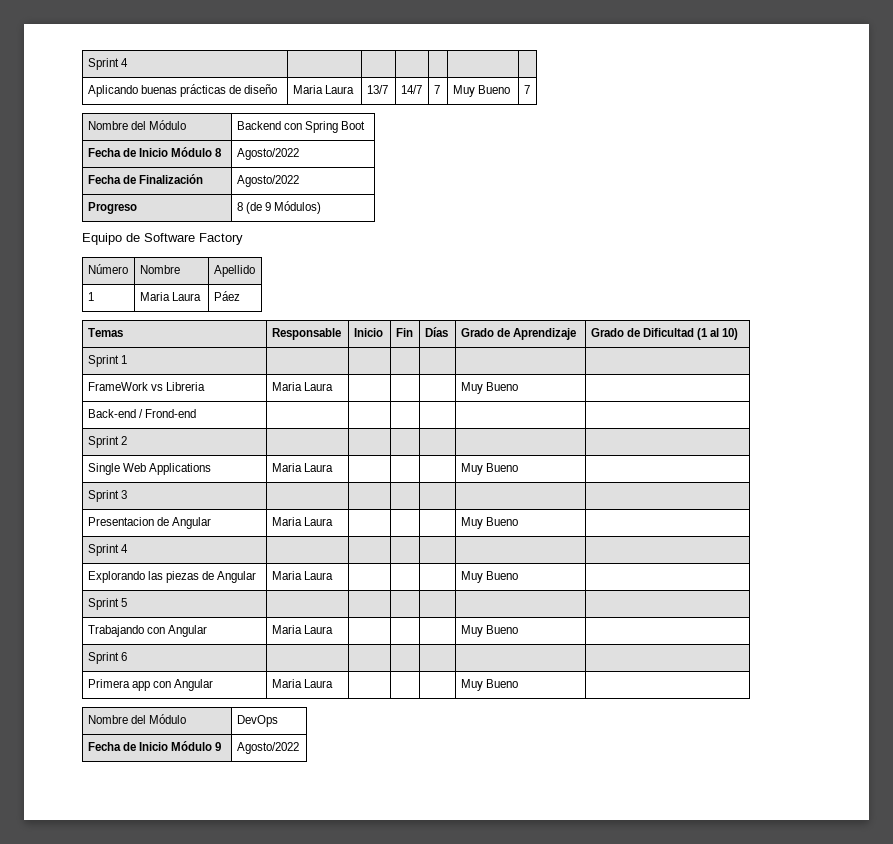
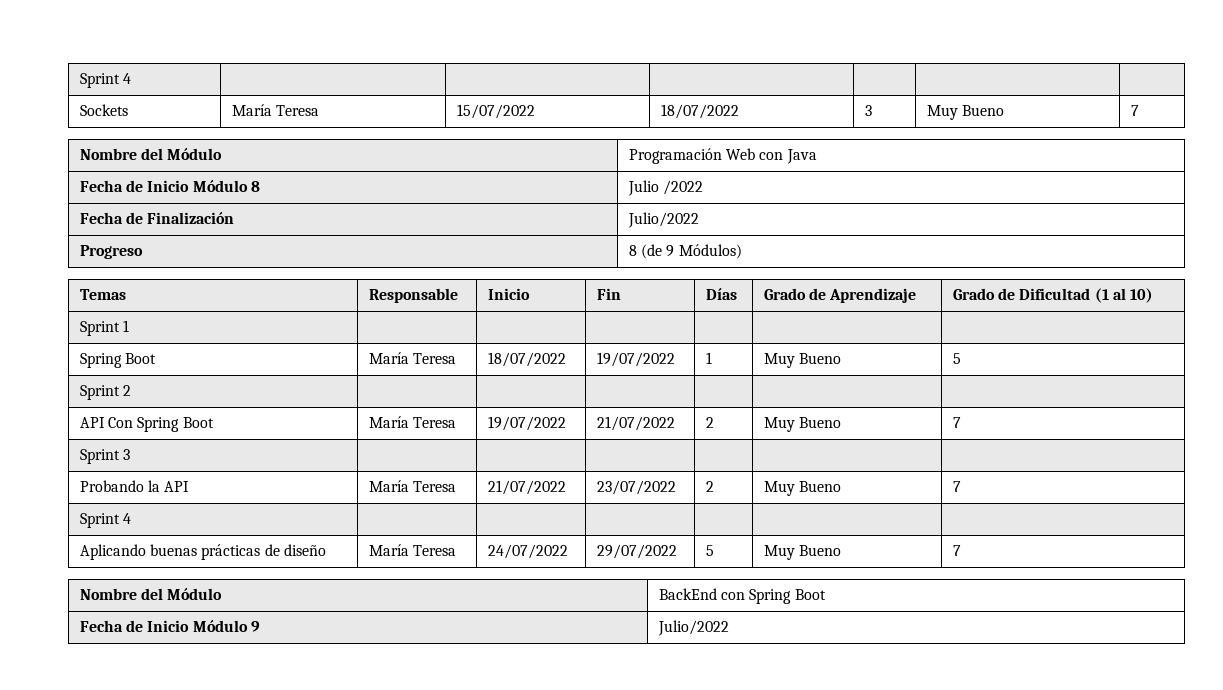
[87,58,128,70] [87,84,278,97] [292,85,354,94] [366,85,388,94] [400,85,422,94] [433,85,440,94] [452,85,510,97] [523,85,530,94] [87,120,187,130] [236,121,366,133] Sprint 4 | | | | | | // Aplicando buenas prácticas de diseño | Maria Laura | 13/7 | 14/7 | 7 | Muy Bueno | 7 // Nombre del Módulo | Backend con Spring Boot -> [79,73,131,88] [79,104,128,116] [231,104,319,116] [456,104,535,119] [660,104,739,119] [864,105,872,116] [926,105,1004,120] [1130,105,1139,116] [79,148,223,160] [628,148,817,164] Sprint 4 | | | | | | // Sockets | María Teresa | 15/07/2022 | 18/07/2022 | 3 | Muy Bueno | 7 // Nombre del Módulo | Programación Web con Java
[236,148,299,160] Agosto/2022 -> [627,180,703,196] Julio /2022
[236,175,299,187] Agosto/2022 -> [627,212,699,228] Julio/2022
[82,233,243,245] [87,264,128,274] [139,265,180,274] [213,265,255,277] [87,292,94,301] [139,292,201,301] [213,291,240,301] // Equipo de Software Factory // Número | Nombre | Apellido // 1 | Maria Laura | Páez -> (742, 251) none
[87,382,206,391] [271,382,333,391] [460,382,518,394] [87,409,197,418] FrameWork vs Libreria | Maria Laura | | | | Muy Bueno | // Back-end / Frond-end | | | | | | -> [79,353,156,368] [368,352,456,364] [487,352,566,367] [596,352,675,367] [705,352,712,364] [763,353,841,368] [952,353,961,364] Spring Boot | María Teresa | 18/07/2022 | 19/07/2022 | 1 | Muy Bueno | 5
[87,463,212,475] [271,463,333,472] [460,463,518,475] Single Web Applications | Maria Laura | | | | Muy Bueno | -> [79,417,214,432] [368,416,456,428] [487,416,566,431] [596,416,675,431] [705,417,714,428] [763,417,841,432] [952,417,961,428] API Con Spring Boot | María Teresa | 19/07/2022 | 21/07/2022 | 2 | Muy Bueno | 7
[87,517,212,529] [271,517,333,526] [460,517,518,529] [87,544,128,556] [87,571,257,583] [271,571,333,580] [460,571,518,583] [87,598,127,610] [87,625,208,637] [271,625,333,634] [460,625,518,637] [87,652,127,664] [87,679,214,691] [271,679,333,688] [460,679,518,691] [87,714,187,724] [236,715,278,727] Presentacion de Angular | Maria Laura | | | | Muy Bueno | // Sprint 4 | | | | | | // Explorando las piezas de Angular | Maria Laura | | | | Muy Bueno | // Sprint 5 | | | | | | // Trabajando con Angular | Maria Laura | | | | Muy Bueno | // Sprint 6 | | | | | | // Primera app con Angular | Maria Laura | | | | Muy Bueno | // Nombre del Módulo | DevOps -> [79,480,190,492] [368,480,456,492] [487,480,566,495] [596,480,676,495] [705,481,714,492] [763,481,841,496] [952,481,961,492] [79,513,131,528] [79,544,326,560] [368,544,456,556] [487,544,568,559] [596,544,677,559] [705,545,714,556] [763,545,841,560] [952,545,961,556] [79,588,223,600] [658,588,826,604] Probando la API | María Teresa | 21/07/2022 | 23/07/2022 | 2 | Muy Bueno | 7 // Sprint 4 | | | | | | // Aplicando buenas prácticas de diseño | María Teresa | 24/07/2022 | 29/07/2022 | 5 | Muy Bueno | 7 // Nombre del Módulo | BackEnd con Spring Boot
[236,742,299,754] Agosto/2022 -> [657,620,729,636] Julio/2022

